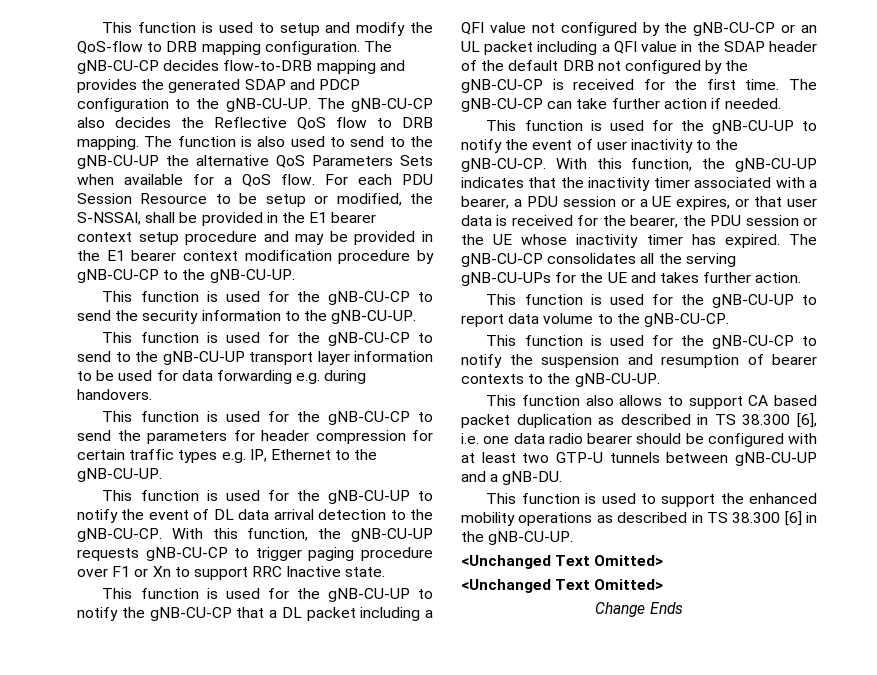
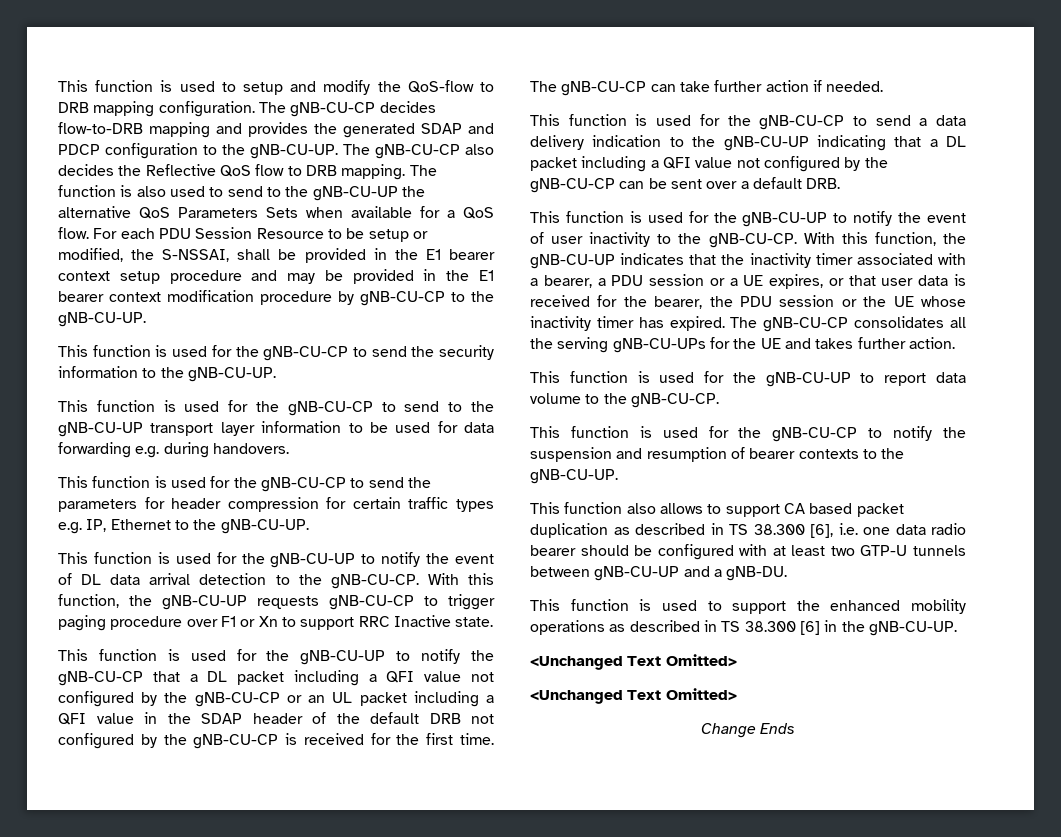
(782, 103) none -> [530,114,966,130] [530,135,966,151] [530,156,888,172] [530,177,841,193] // This function is used for the gNB-CU-CP to send a data delivery indication to the gNB-CU-UP indicating that a DL packet including a QFI value not configured by the gNB-CU-CP can be sent over a default DRB.

